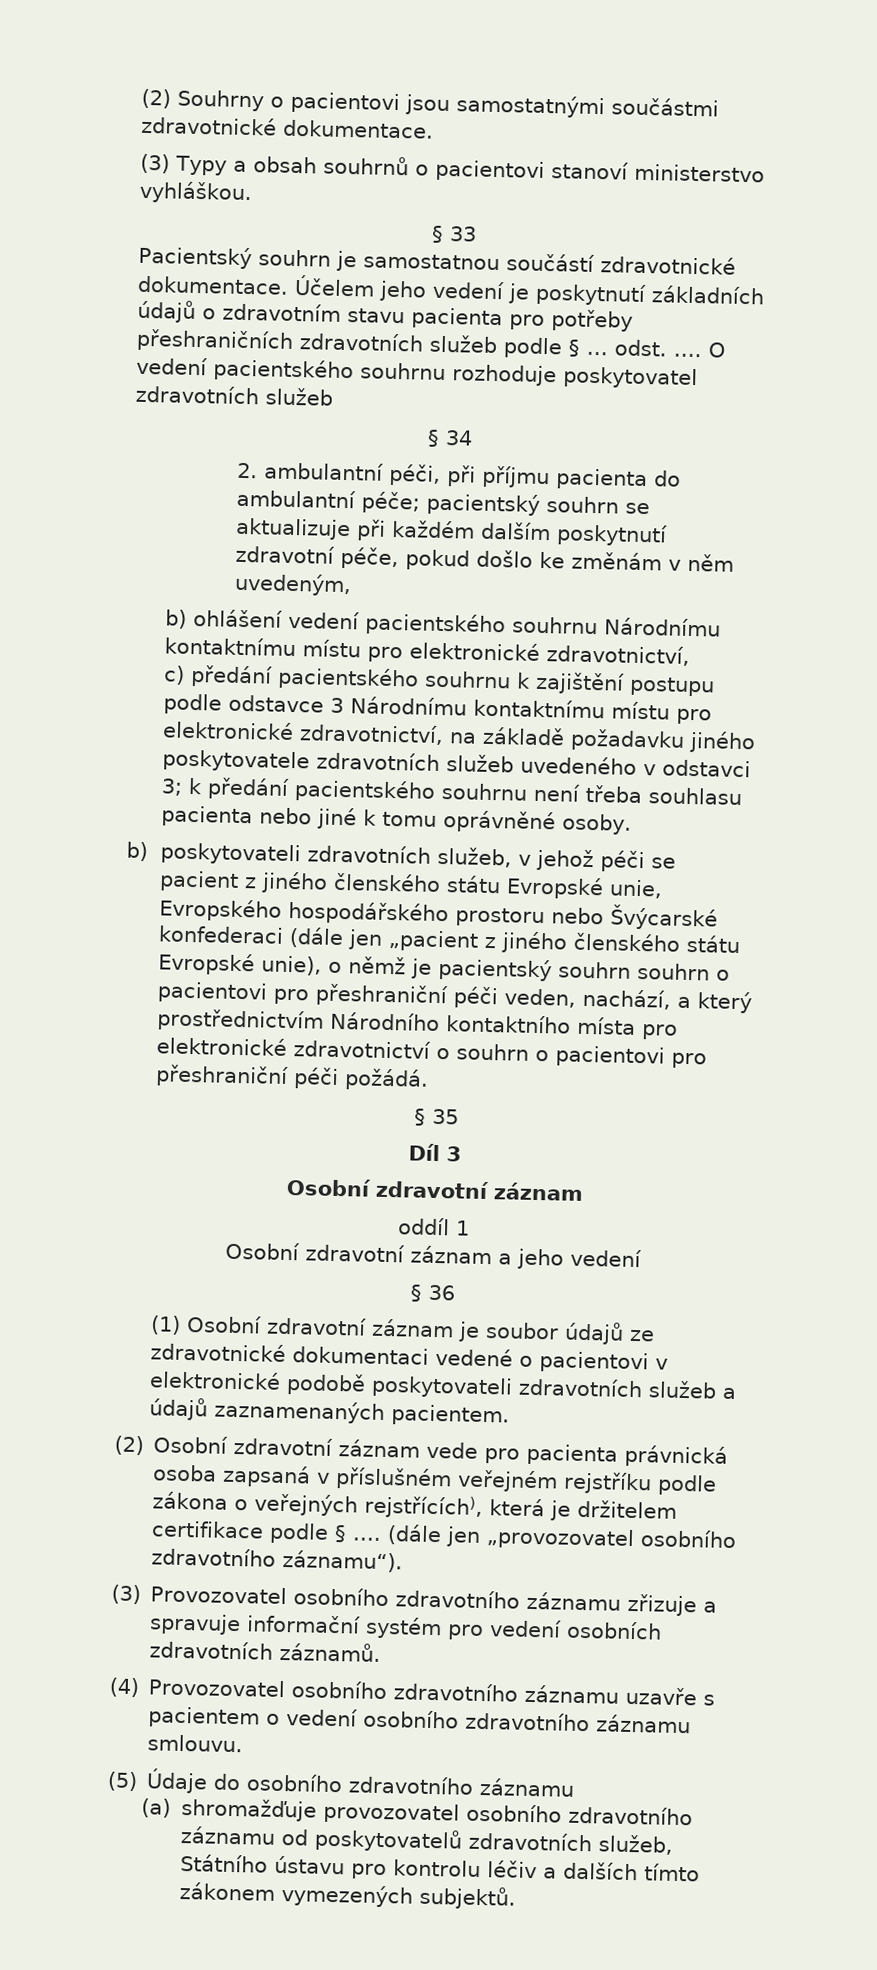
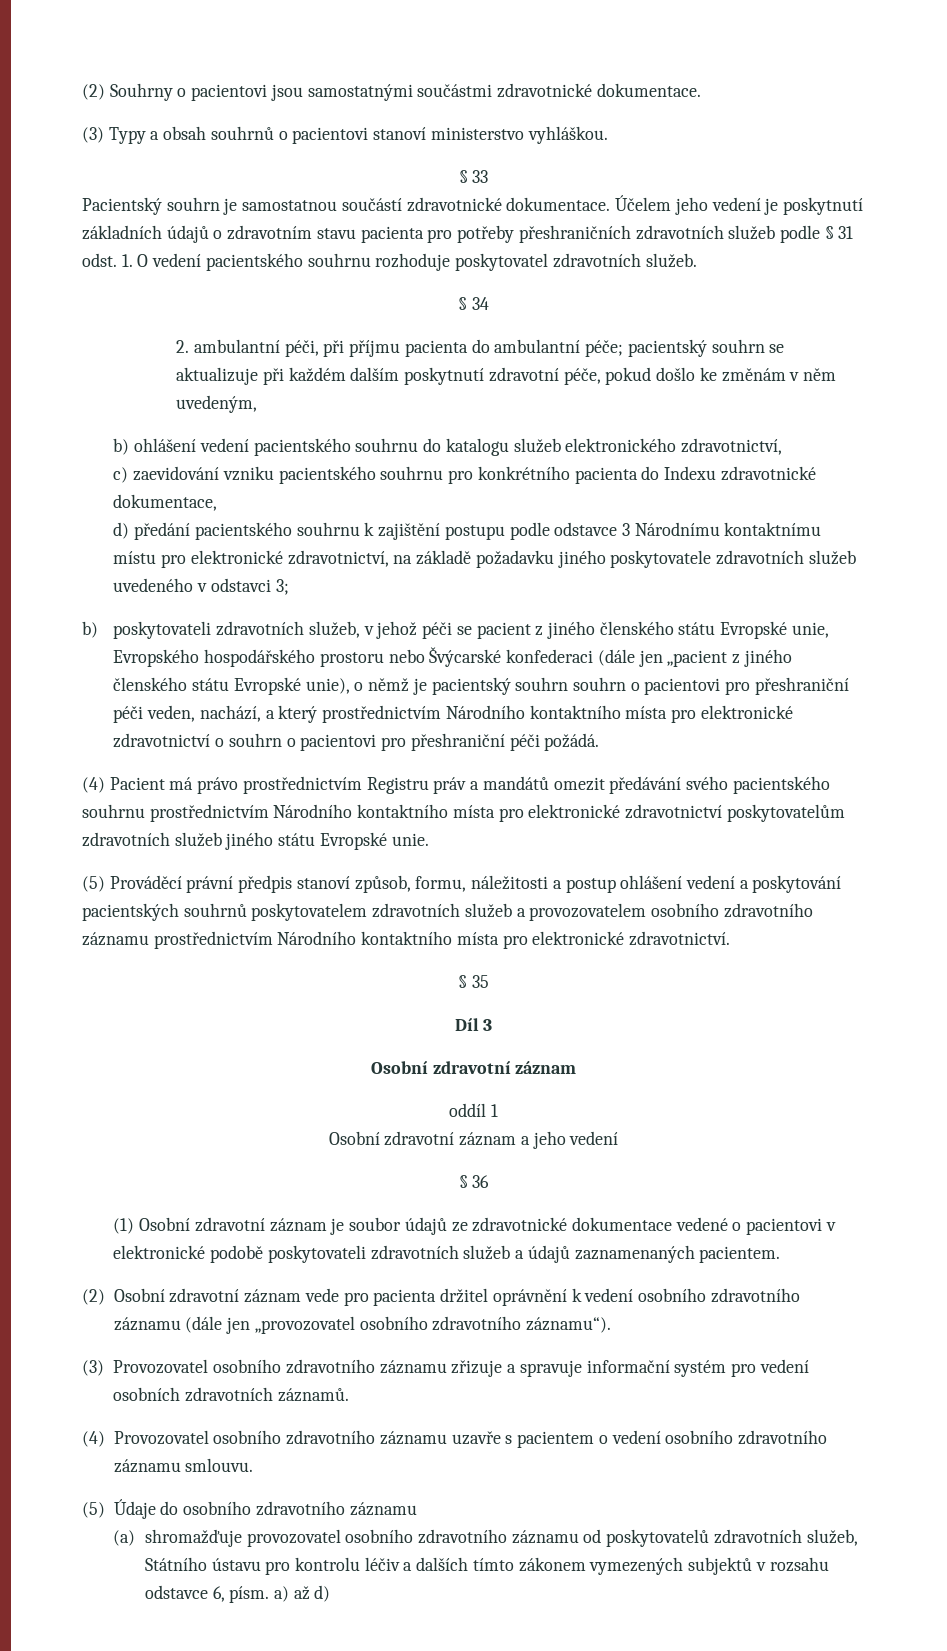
[586,339,702,358] … odst. …. -> [838,226,854,239] [82,253,133,267] 31 odst. 1.
[265,387,333,406] služeb -> [645,253,697,268] služeb.
[604,617,722,637] [164,636,691,666] [163,665,186,685] Národnímu kontaktnímu místu pro elektronické zdravotnictví, // c) -> [423,438,782,456] [113,466,816,484] [113,494,218,511] [113,522,130,539] do katalogu služeb elektronického zdravotnictví, // c) zaevidování vzniku pacientského souhrnu pro konkrétního pacienta do Indexu zdravotnické dokumentace, // d)
[188,777,743,806] [161,805,633,835] k předání pacientského souhrnu není třeba souhlasu pacienta nebo jiné k tomu oprávněné osoby. -> (289, 587) none
(430, 1079) none -> [82,776,830,794] [82,804,845,822] [82,832,429,850] [82,875,842,893] [82,903,813,921] [82,931,731,949] // (4) Pacient má právo prostřednictvím Registru práv a mandátů omezit předávání svého pacientského souhrnu prostřednictvím Národního kontaktního místa pro elektronické zdravotnictví poskytovatelům zdravotních služeb jiného státu Evropské unie. // (5) Prováděcí právní předpis stanoví způsob, formu, náležitosti a postup ohlášení vedení a poskytování pacientských souhrnů poskytovatelem zdravotních služeb a provozovatelem osobního zdravotního záznamu prostřednictvím Národního kontaktního místa pro elektronické zdravotnictví.
[292,1346,430,1365] dokumentaci -> [571,1217,672,1231] dokumentace
[624,1444,729,1468] [153,1464,718,1496] [152,1491,678,1521] [151,1520,382,1544] právnická osoba zapsaná v příslušném veřejném rejstříku podle zákona o veřejných rejstřících), která je držitelem certifikace podle § …. -> [440,1288,800,1306] [113,1317,181,1331] držitel oprávnění k vedení osobního zdravotního záznamu
[418,1885,516,1910] subjektů. -> [688,1557,829,1575] [144,1585,331,1603] subjektů v rozsahu odstavce 6, písm. a) až d)

